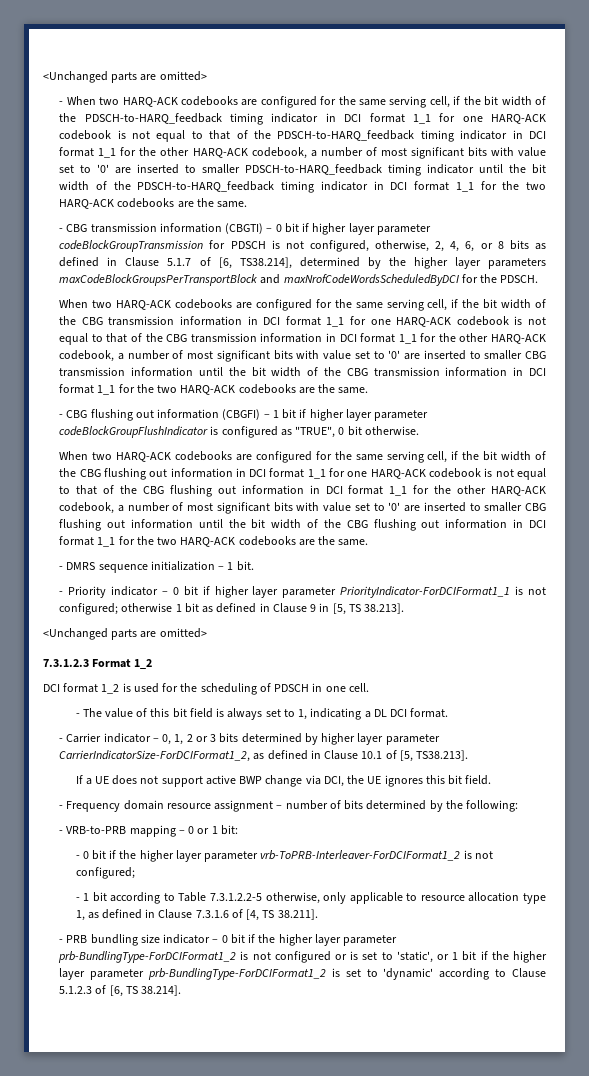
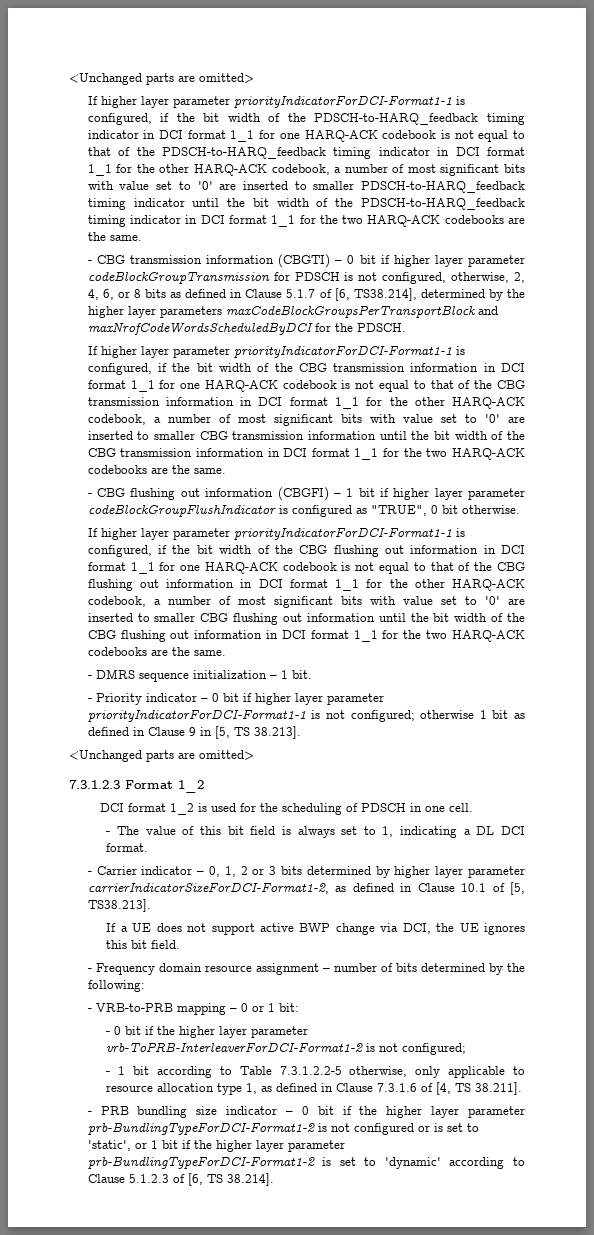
[43,71,207,83] [59,96,450,108] <Unchanged parts are omitted> // - When two HARQ-ACK codebooks are configured for the same serving cell, -> [69,73,254,85] [87,95,465,108] [87,113,152,125] <Unchanged parts are omitted> // If higher layer parameter priorityIndicatorForDCI-Format1-1 is configured,
[59,299,448,311] When two HARQ-ACK codebooks are configured for the same serving cell, -> [87,345,465,358] [87,363,152,375] If higher layer parameter priorityIndicatorForDCI-Format1-1 is configured,
[59,451,448,463] When two HARQ-ACK codebooks are configured for the same serving cell, -> [87,527,465,540] [87,545,152,557] If higher layer parameter priorityIndicatorForDCI-Format1-1 is configured,
[340,586,511,598] PriorityIndicator-ForDCIFormat1_1 -> [87,709,306,722] priorityIndicatorForDCI-Format1-1
[59,750,251,762] CarrierIndicatorSize-ForDCIFormat1_2, -> [87,882,329,894] carrierIndicatorSizeForDCI-Format1-2,
[260,850,461,861] vrb-ToPRB-Interleaver-ForDCIFormat1_2 -> [106,1042,364,1052] vrb-ToPRB-InterleaverForDCI-Format1-2
[58,951,237,963] prb-BundlingType-ForDCIFormat1_2 -> [87,1122,315,1135] prb-BundlingTypeForDCI-Format1-2
[147,968,326,980] prb-BundlingType-ForDCIFormat1_2 -> [87,1156,315,1169] prb-BundlingTypeForDCI-Format1-2

